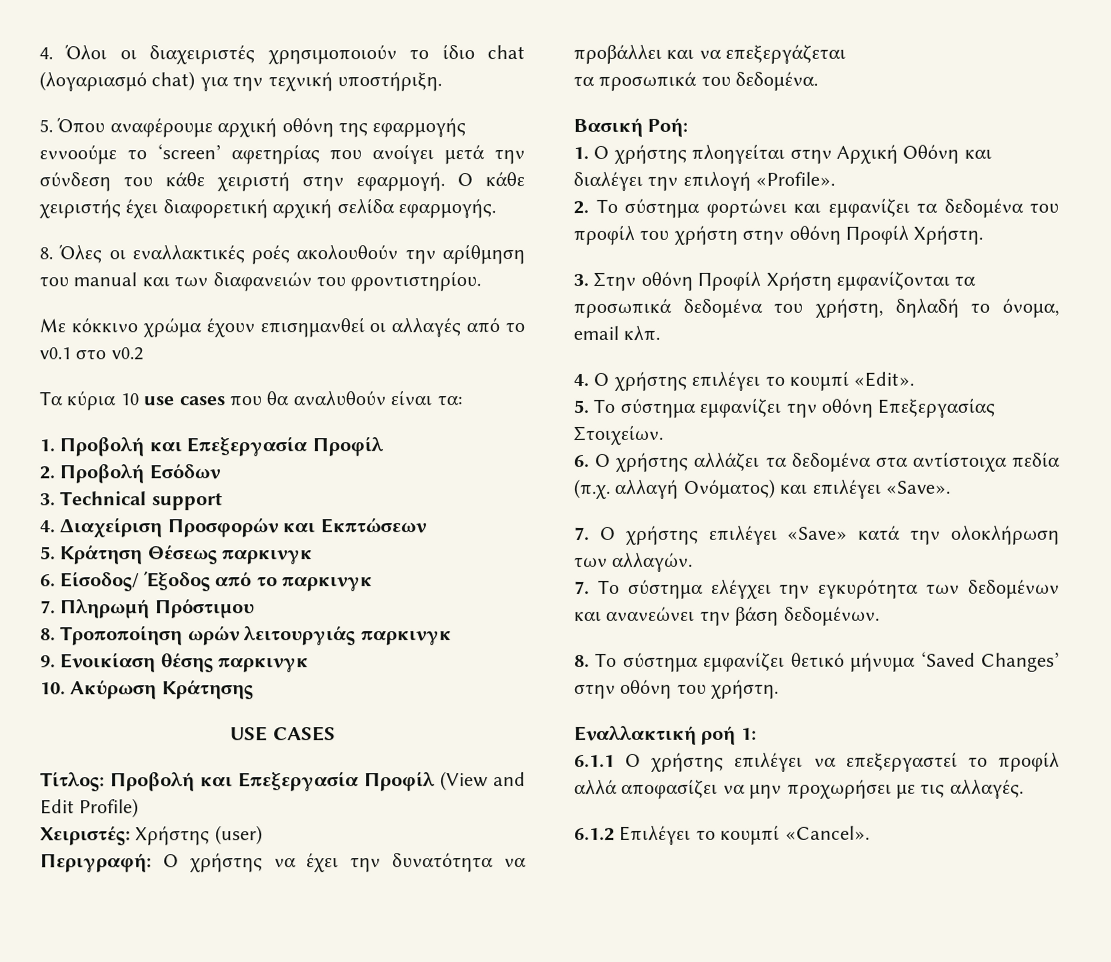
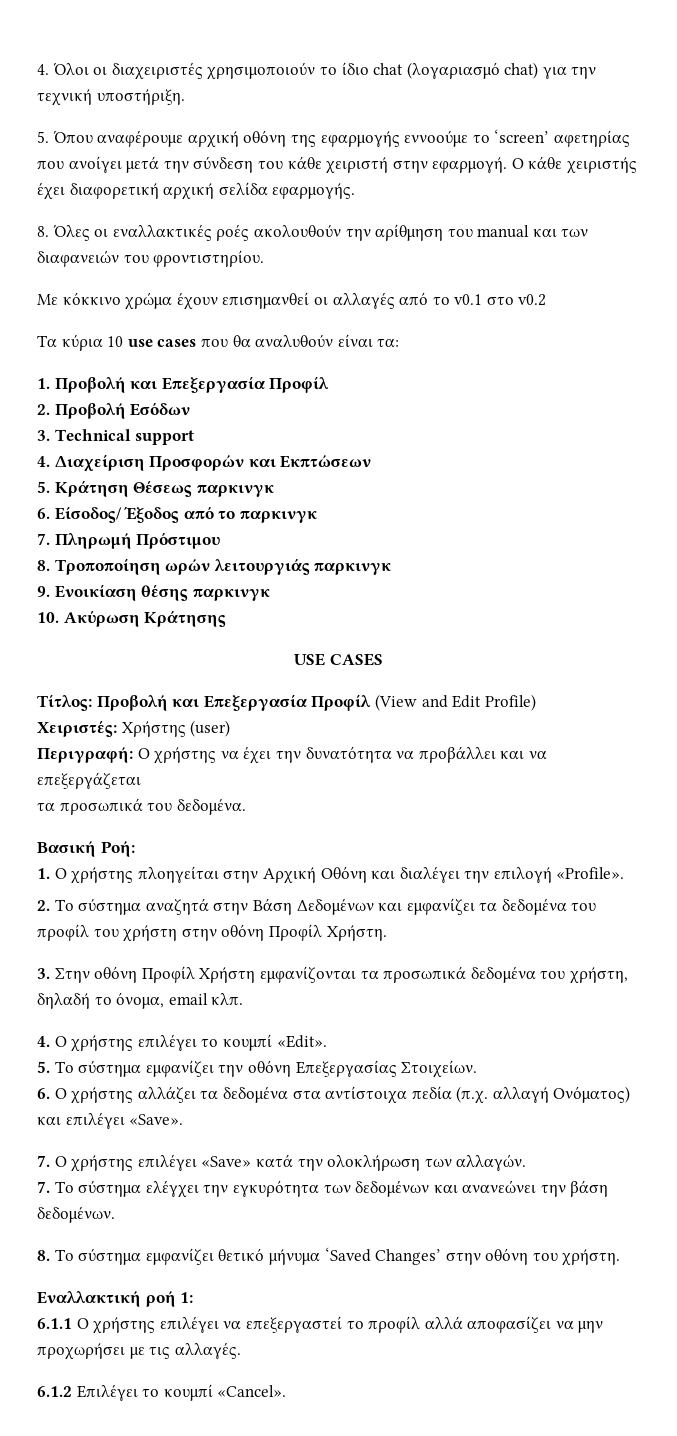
[705,198,787,218] φορτώνει -> [145,898,374,915] αναζητά στην Βάση Δεδομένων

